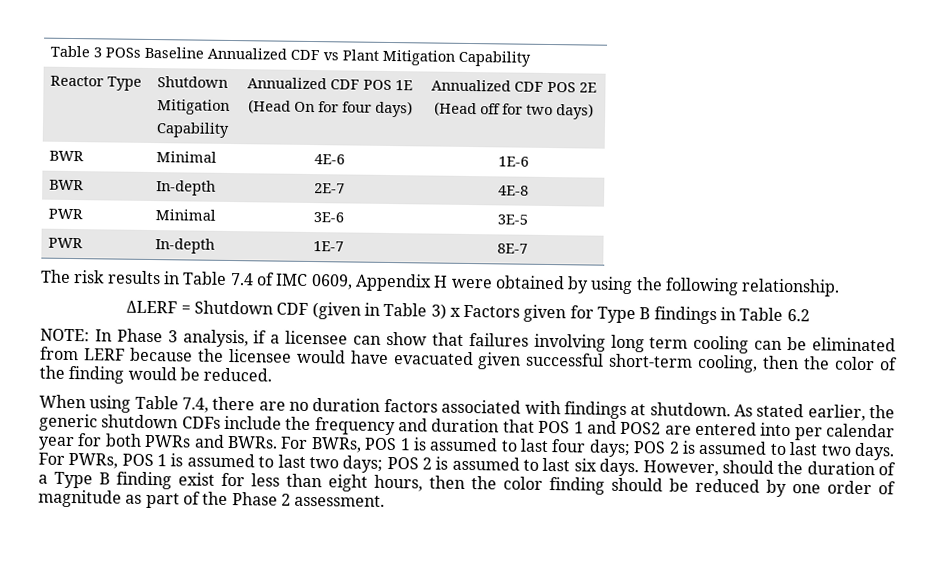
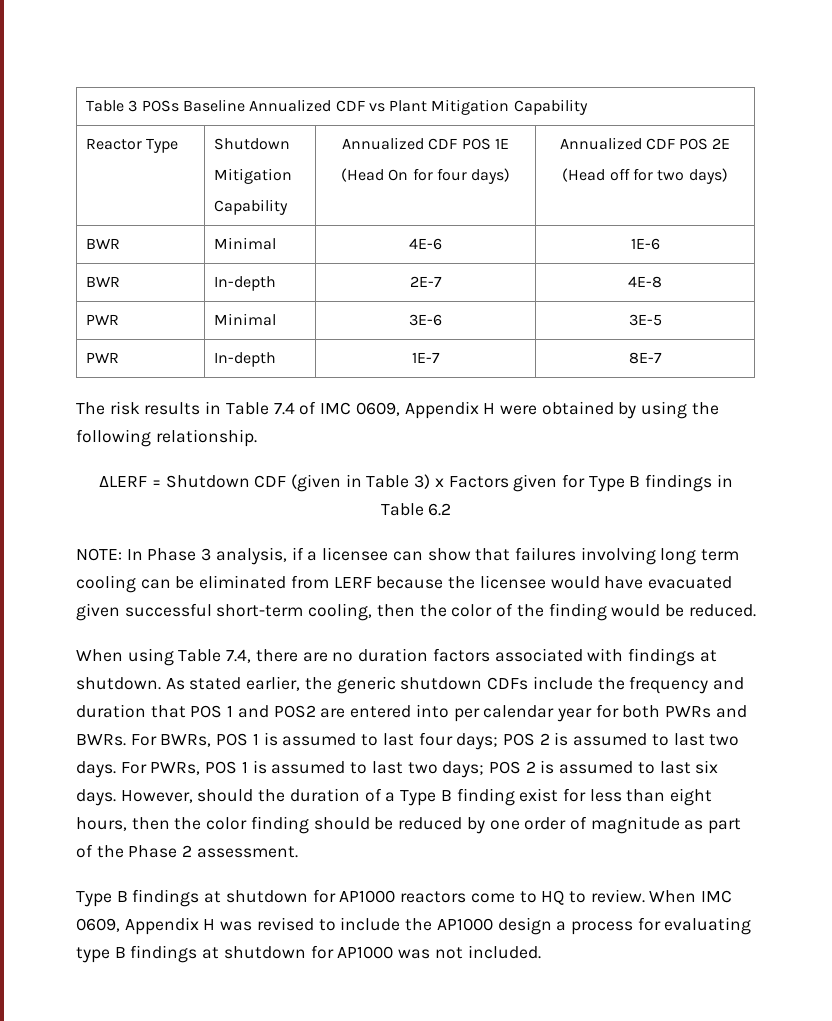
(386, 500) none -> [76,889,733,907] [76,917,752,935] [76,945,541,963] // Type B findings at shutdown for AP1000 reactors come to HQ to review. When IMC 0609, Appendix H was revised to include the AP1000 design a process for evaluating type B findings at shutdown for AP1000 was not included.

